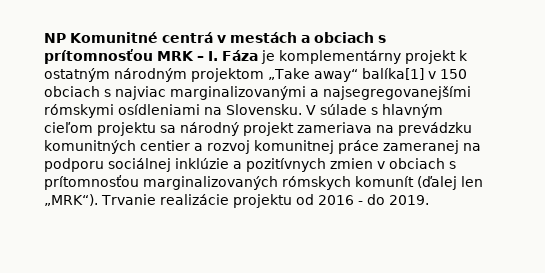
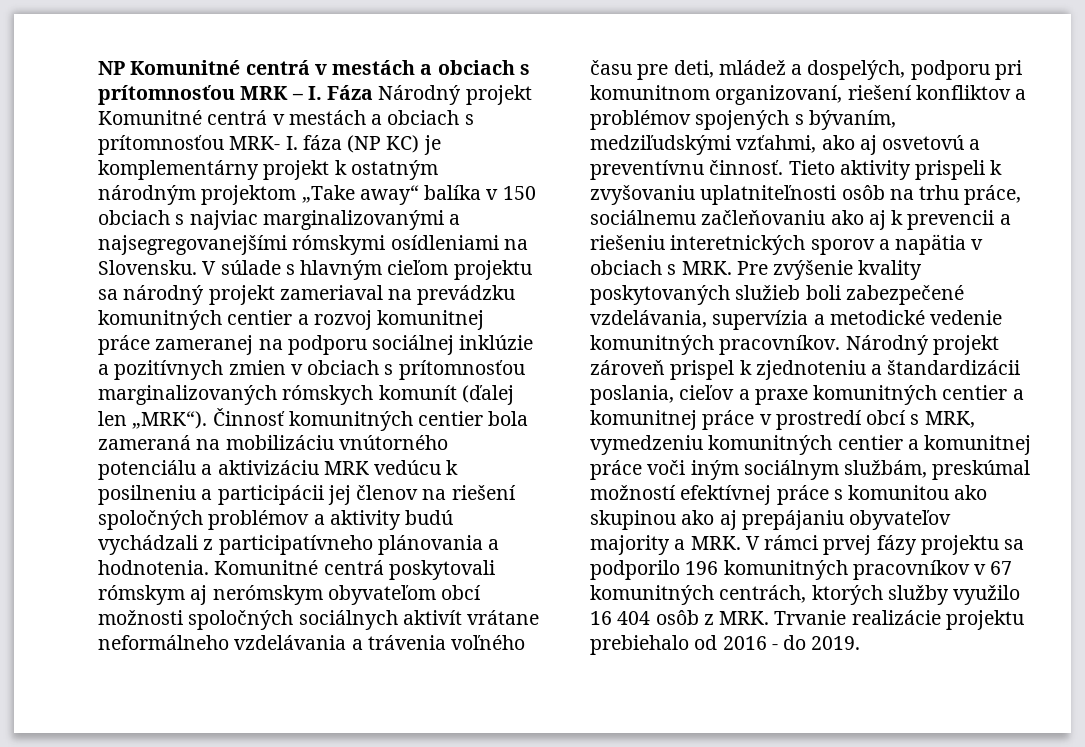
(258, 55) none -> [378,85,532,105] [98,110,474,125] [98,135,420,155] Národný projekt Komunitné centrá v mestách a obciach s prítomnosťou MRK- I. fáza (NP KC)
[361,68,424,80] balíka[1] -> [424,185,482,200] balíka
[297,122,372,133] zameriava -> [279,285,383,300] zameriaval
(98, 200) none -> [212,408,529,431] [98,435,448,450] [98,460,459,480] [98,485,516,505] [98,510,454,530] [98,535,500,555] [98,560,495,580] [98,585,482,605] [98,610,540,630] [98,635,526,650] [590,60,1022,80] [590,85,1027,105] [590,110,896,130] [590,135,981,155] [590,160,1003,180] [590,185,1022,205] [590,210,1011,230] [590,234,984,255] [590,260,923,280] [590,285,964,305] [590,310,1003,330] [590,335,999,355] [590,360,1021,380] [590,385,1024,405] [590,410,975,430] [590,435,1032,455] [590,460,1031,480] [590,485,988,505] [590,510,952,530] [590,535,1025,555] [590,560,1013,580] [590,585,1021,605] [590,610,770,625] Činnosť komunitných centier bola zameraná na mobilizáciu vnútorného potenciálu a aktivizáciu MRK vedúcu k posilneniu a participácii jej členov na riešení spoločných problémov a aktivity budú vychádzali z participatívneho plánovania a hodnotenia. Komunitné centrá poskytovali rómskym aj nerómskym obyvateľom obcí možnosti spoločných sociálnych aktivít vrátane neformálneho vzdelávania a trávenia voľného času pre deti, mládež a dospelých, podporu pri komunitnom organizovaní, riešení konfliktov a problémov spojených s bývaním, medziľudskými vzťahmi, ako aj osvetovú a preventívnu činnosť. Tieto aktivity prispeli k zvyšovaniu uplatniteľnosti osôb na trhu práce, sociálnemu začleňovaniu ako aj k prevencii a riešeniu interetnických sporov a napätia v obciach s MRK. Pre zvýšenie kvality poskytovaných služieb boli zabezpečené vzdelávania, supervízia a metodické vedenie komunitných pracovníkov. Národný projekt zároveň prispel k zjednoteniu a štandardizácii poslania, cieľov a praxe komunitných centier a komunitnej práce v prostredí obcí s MRK, vymedzeniu komunitných centier a komunitnej práce voči iným sociálnym službám, preskúmal možností efektívnej práce s komunitou ako skupinou ako aj prepájaniu obyvateľov majority a MRK. V rámci prvej fázy projektu sa podporilo 196 komunitných pracovníkov v 67 komunitných centrách, ktorých služby využilo 16 404 osôb z MRK.
(292, 201) none -> [590,635,689,655] prebiehalo

